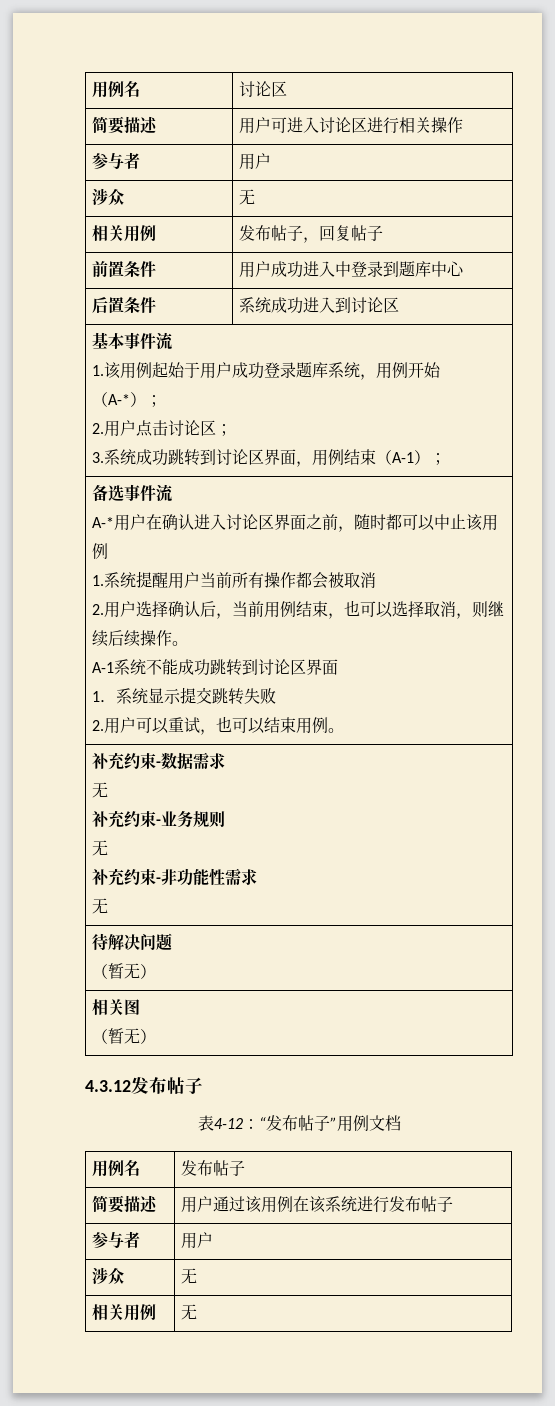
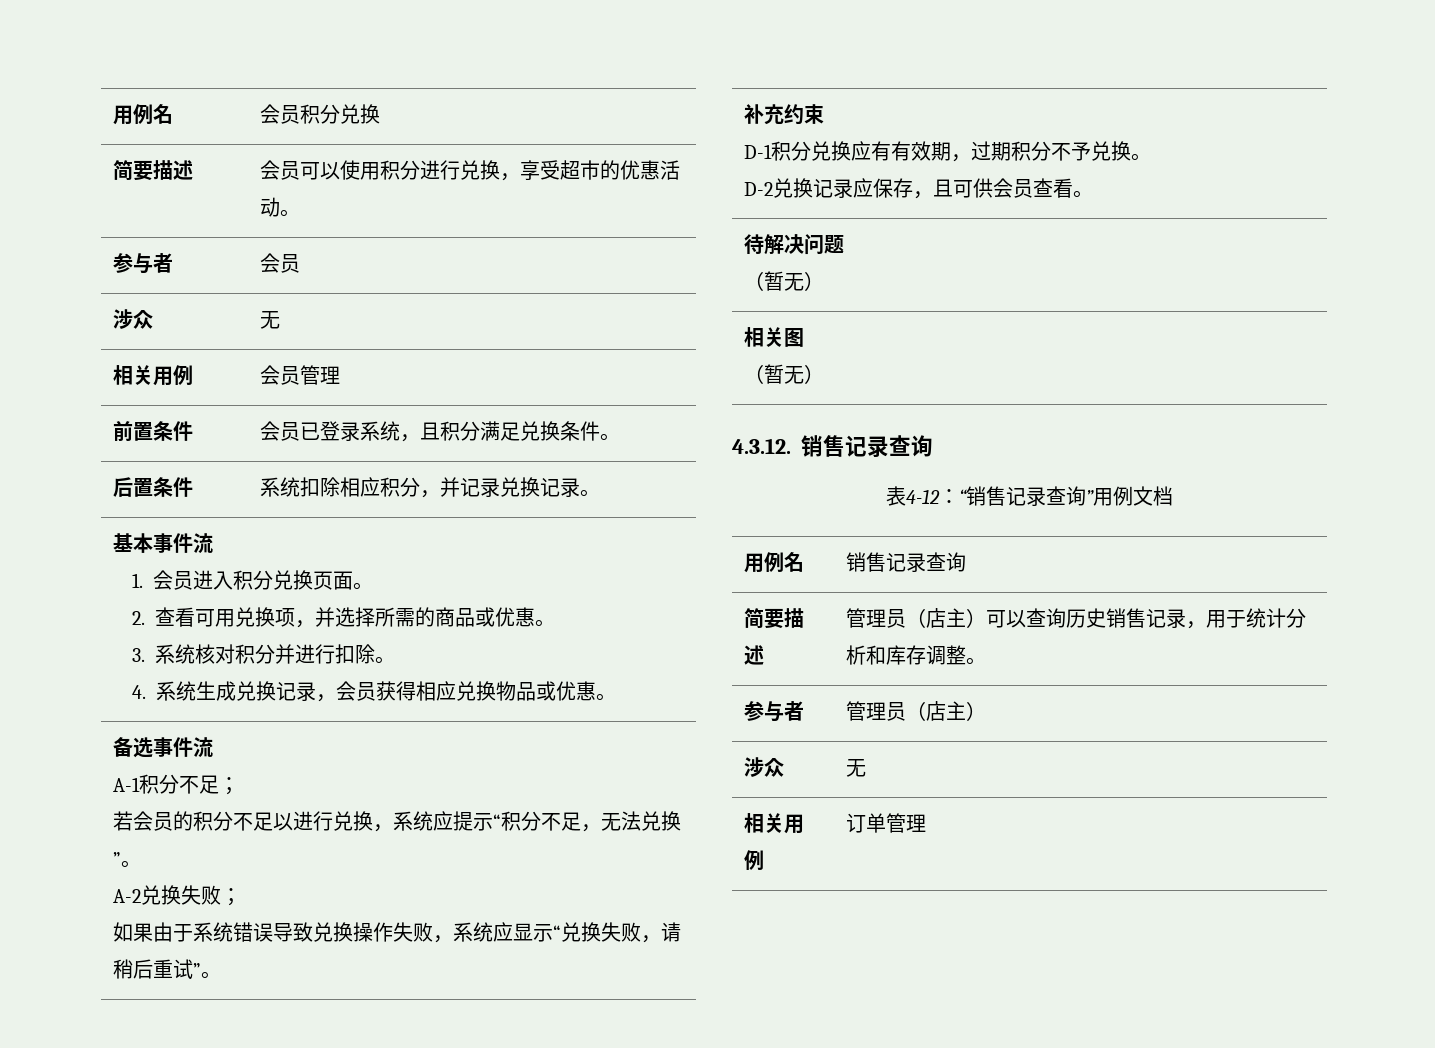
[91,80,140,98] [238,81,287,97] [91,116,157,134] [238,117,463,134] [91,152,140,169] [238,153,271,170] [91,188,124,205] [238,189,255,205] [91,225,156,242] [238,225,383,243] [91,261,156,278] [238,261,464,278] [91,297,156,314] [238,297,399,314] [91,332,173,350] [91,362,441,380] [91,392,162,407] [91,420,232,437] [91,449,446,467] [91,484,173,502] [91,514,498,532] [91,543,108,559] [91,571,376,589] [91,600,504,619] [91,630,188,647] [91,659,338,676] [91,687,276,705] [91,716,344,735] [91,752,225,770] [91,782,108,798] [91,810,225,828] [91,840,108,856] [91,868,257,886] [91,898,108,914] 用例名 | 讨论区 // 简要描述 | 用户可进入讨论区进行相关操作 // 参与者 | 用户 // 涉众 | 无 // 相关用例 | 发布帖子，回复帖子 // 前置条件 | 用户成功进入中登录到题库中心 // 后置条件 | 系统成功进入到讨论区 // 基本事件流 // 1.该用例起始于用户成功登录题库系统，用例开始（A-*）； // 2.用户点击讨论区； // 3.系统成功跳转到讨论区界面，用例结束（A-1）； // 备选事件流 // A-*用户在确认进入讨论区界面之前，随时都可以中止该用例 // 1.系统提醒用户当前所有操作都会被取消 // 2.用户选择确认后，当前用例结束，也可以选择取消，则继续后续操作。 // A-1系统不能成功跳转到讨论区界面 // 1．系统显示提交跳转失败 // 2.用户可以重试，也可以结束用例。 // 补充约束-数据需求 // 无 // 补充约束-业务规则 // 无 // 补充约束-非功能性需求 // 无 -> [112,104,173,125] [259,104,380,124] [112,160,193,181] [259,160,680,181] [259,197,300,217] [112,253,173,274] [259,253,300,273] [112,309,153,329] [259,311,280,329] [112,365,193,386] [259,365,340,385] [112,421,193,442] [259,421,620,442] [112,477,193,497] [259,477,600,498] [112,533,213,554] [131,570,373,590] [131,607,555,628] [131,644,395,664] [131,681,616,702] [112,737,213,758] [112,774,239,795] [112,811,681,832] [112,852,141,868] [112,885,241,906] [112,922,681,943] [112,959,221,979] [743,104,824,125] [743,141,1151,162] [743,178,1093,199] 用例名 | 会员积分兑换 // 简要描述 | 会员可以使用积分进行兑换，享受超市的优惠活动。 // 参与者 | 会员 // 涉众 | 无 // 相关用例 | 会员管理 // 前置条件 | 会员已登录系统，且积分满足兑换条件。 // 后置条件 | 系统扣除相应积分，并记录兑换记录。 // 基本事件流 // 1.会员进入积分兑换页面。 // 2.查看可用兑换项，并选择所需的商品或优惠。 // 3.系统核对积分并进行扣除。 // 4.系统生成兑换记录，会员获得相应兑换物品或优惠。 // 备选事件流 // A-1积分不足； // 若会员的积分不足以进行兑换，系统应提示“积分不足，无法兑换”。 // A-2兑换失败； // 如果由于系统错误导致兑换操作失败，系统应显示“兑换失败，请稍后重试”。 // 补充约束 // D-1积分兑换应有有效期，过期积分不予兑换。 // D-2兑换记录应保存，且可供会员查看。
[85,1077,203,1094] 4.3.12发布帖子 -> [732,435,933,458] 4.3.12.销售记录查询
[265,1115,330,1131] 发布帖子 -> [966,486,1086,506] 销售记录查询
[180,1160,245,1176] [91,1195,157,1213] [180,1196,453,1213] [91,1231,140,1248] [180,1232,213,1249] [91,1267,124,1284] [180,1268,197,1284] [91,1304,156,1321] [180,1304,197,1320] 发布帖子 // 简要描述 | 用户通过该用例在该系统进行发布帖子 // 参与者 | 用户 // 涉众 | 无 // 相关用例 | 无 -> [845,552,966,572] [743,608,804,629] [743,645,764,665] [845,608,1306,629] [845,645,986,665] [743,701,804,722] [845,701,986,721] [743,757,784,777] [845,759,866,777] [743,813,804,834] [743,850,764,870] [845,813,926,833] 销售记录查询 // 简要描述 | 管理员（店主）可以查询历史销售记录，用于统计分析和库存调整。 // 参与者 | 管理员（店主） // 涉众 | 无 // 相关用例 | 订单管理

